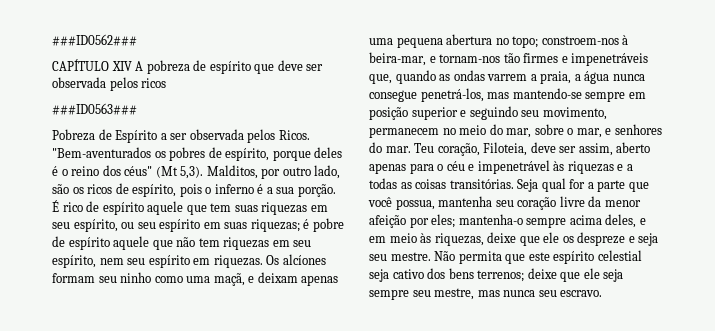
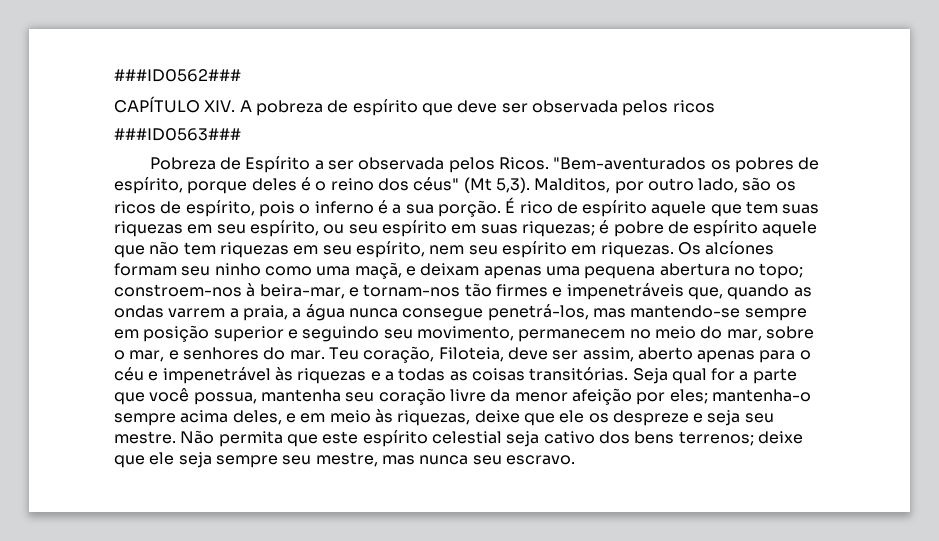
[111,61,132,71] XIV -> [204,100,236,112] XIV.

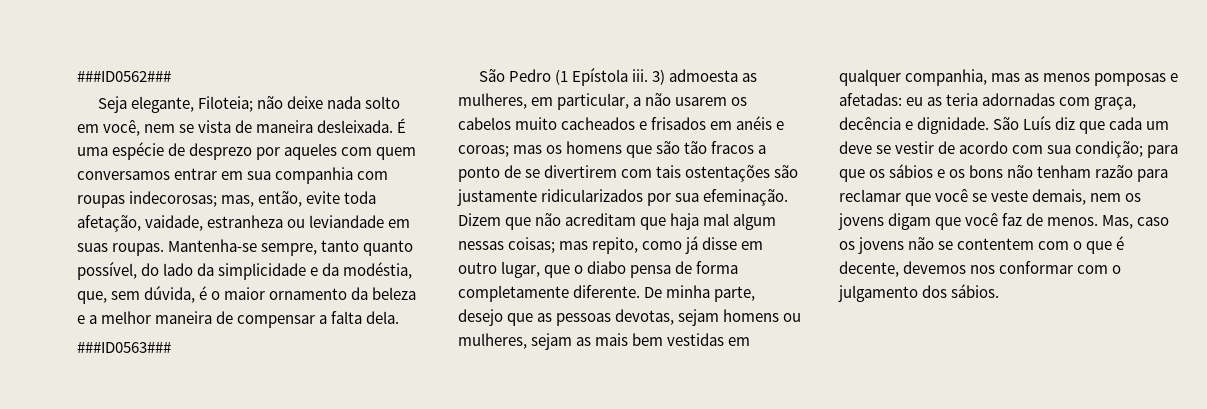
[114,96,715,116] [114,128,241,141] [149,156,820,173] [114,177,796,194] [114,197,820,217] [114,220,818,237] [114,241,775,258] [114,262,804,279] [114,283,812,300] [114,304,807,321] [114,325,814,342] [114,346,811,363] [114,367,797,384] [114,388,811,405] [114,409,774,426] [114,430,803,447] [114,452,575,468] CAPÍTULO XIV. A pobreza de espírito que deve ser observada pelos ricos // ###ID0563### // Pobreza de Espírito a ser observada pelos Ricos. "Bem-aventurados os pobres de espírito, porque deles é o reino dos céus" (Mt 5,3). Malditos, por outro lado, são os ricos de espírito, pois o inferno é a sua porção. É rico de espírito aquele que tem suas riquezas em seu espírito, ou seu espírito em suas riquezas; é pobre de espírito aquele que não tem riquezas em seu espírito, nem seu espírito em riquezas. Os alcíones formam seu ninho como uma maçã, e deixam apenas uma pequena abertura no topo; constroem-nos à beira-mar, e tornam-nos tão firmes e impenetráveis que, quando as ondas varrem a praia, a água nunca consegue penetrá-los, mas mantendo-se sempre em posição superior e seguindo seu movimento, permanecem no meio do mar, sobre o mar, e senhores do mar. Teu coração, Filoteia, deve ser assim, aberto apenas para o céu e impenetrável às riquezas e a todas as coisas transitórias. Seja qual for a parte que você possua, mantenha seu coração livre da menor afeição por eles; mantenha-o sempre acima deles, e em meio às riquezas, deixe que ele os despreze e seja seu mestre. Não permita que este espírito celestial seja cativo dos bens terrenos; deixe que ele seja sempre seu mestre, mas nunca seu escravo. -> [98,96,401,113] [77,118,407,136] [77,142,417,160] [77,167,389,184] [77,191,377,208] [77,215,411,232] [77,239,414,256] [77,262,413,280] [77,286,417,304] [77,311,400,328] [77,341,171,353] [479,68,758,86] [458,93,748,110] [458,116,785,130] [458,141,767,158] [458,165,799,182] [457,189,789,206] [458,213,777,230] [458,236,764,254] [458,261,739,278] [458,285,756,302] [458,309,802,326] [458,333,751,350] [839,69,1179,86] [839,93,1137,110] [839,116,1170,134] [839,141,1179,158] [839,164,1169,182] [839,189,1142,206] [838,213,1170,230] [839,236,1125,254] [839,261,1122,277] [838,284,1000,302] Seja elegante, Filoteia; não deixe nada solto em você, nem se vista de maneira desleixada. É uma espécie de desprezo por aqueles com quem conversamos entrar em sua companhia com roupas indecorosas; mas, então, evite toda afetação, vaidade, estranheza ou leviandade em suas roupas. Mantenha-se sempre, tanto quanto possível, do lado da simplicidade e da modéstia, que, sem dúvida, é o maior ornamento da beleza e a melhor maneira de compensar a falta dela. // ###ID0563### // São Pedro (1 Epístola iii. 3) admoesta as mulheres, em particular, a não usarem os cabelos muito cacheados e frisados em anéis e coroas; mas os homens que são tão fracos a ponto de se divertirem com tais ostentações são justamente ridicularizados por sua efeminação. Dizem que não acreditam que haja mal algum nessas coisas; mas repito, como já disse em outro lugar, que o diabo pensa de forma completamente diferente. De minha parte, desejo que as pessoas devotas, sejam homens ou mulheres, sejam as mais bem vestidas em qualquer companhia, mas as menos pomposas e afetadas: eu as teria adornadas com graça, decência e dignidade. São Luís diz que cada um deve se vestir de acordo com sua condição; para que os sábios e os bons não tenham razão para reclamar que você se veste demais, nem os jovens digam que você faz de menos. Mas, caso os jovens não se contentem com o que é decente, devemos nos conformar com o julgamento dos sábios.

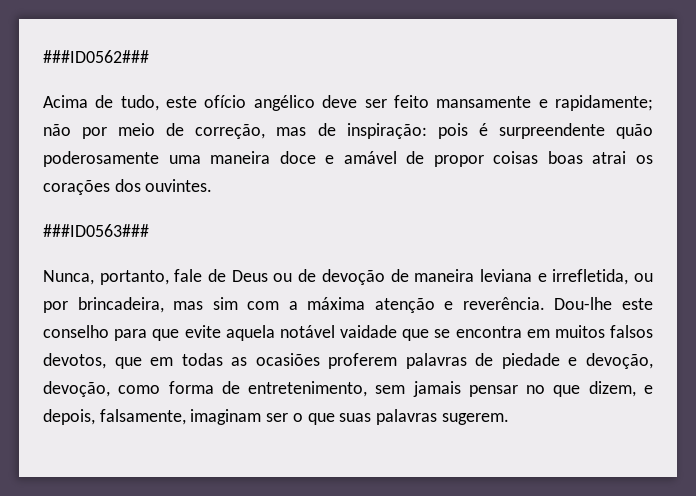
[98,96,401,113] [77,118,407,136] [77,142,417,160] [77,167,389,184] [77,191,377,208] [77,215,411,232] [77,239,414,256] [77,262,413,280] [77,286,417,304] [77,311,400,328] [77,341,171,353] [479,68,758,86] [458,93,748,110] [458,116,785,130] [458,141,767,158] [458,165,799,182] [457,189,789,206] [458,213,777,230] [458,236,764,254] [458,261,739,278] [458,285,756,302] [458,309,802,326] [458,333,751,350] [839,69,1179,86] [839,93,1137,110] [839,116,1170,134] [839,141,1179,158] [839,164,1169,182] [839,189,1142,206] [838,213,1170,230] [839,236,1125,254] [839,261,1122,277] [838,284,1000,302] Seja elegante, Filoteia; não deixe nada solto em você, nem se vista de maneira desleixada. É uma espécie de desprezo por aqueles com quem conversamos entrar em sua companhia com roupas indecorosas; mas, então, evite toda afetação, vaidade, estranheza ou leviandade em suas roupas. Mantenha-se sempre, tanto quanto possível, do lado da simplicidade e da modéstia, que, sem dúvida, é o maior ornamento da beleza e a melhor maneira de compensar a falta dela. // ###ID0563### // São Pedro (1 Epístola iii. 3) admoesta as mulheres, em particular, a não usarem os cabelos muito cacheados e frisados em anéis e coroas; mas os homens que são tão fracos a ponto de se divertirem com tais ostentações são justamente ridicularizados por sua efeminação. Dizem que não acreditam que haja mal algum nessas coisas; mas repito, como já disse em outro lugar, que o diabo pensa de forma completamente diferente. De minha parte, desejo que as pessoas devotas, sejam homens ou mulheres, sejam as mais bem vestidas em qualquer companhia, mas as menos pomposas e afetadas: eu as teria adornadas com graça, decência e dignidade. São Luís diz que cada um deve se vestir de acordo com sua condição; para que os sábios e os bons não tenham razão para reclamar que você se veste demais, nem os jovens digam que você faz de menos. Mas, caso os jovens não se contentem com o que é decente, devemos nos conformar com o julgamento dos sábios. -> [43,95,653,111] [43,123,653,139] [43,151,653,167] [43,179,213,195] [43,224,149,237] [43,269,653,285] [43,297,653,313] [43,325,653,341] [43,353,653,369] [43,381,653,397] [43,409,509,425] Acima de tudo, este ofício angélico deve ser feito mansamente e rapidamente; não por meio de correção, mas de inspiração: pois é surpreendente quão poderosamente uma maneira doce e amável de propor coisas boas atrai os corações dos ouvintes. // ###ID0563### // Nunca, portanto, fale de Deus ou de devoção de maneira leviana e irrefletida, ou por brincadeira, mas sim com a máxima atenção e reverência. Dou-lhe este conselho para que evite aquela notável vaidade que se encontra em muitos falsos devotos, que em todas as ocasiões proferem palavras de piedade e devoção, devoção, como forma de entretenimento, sem jamais pensar no que dizem, e depois, falsamente, imaginam ser o que suas palavras sugerem.

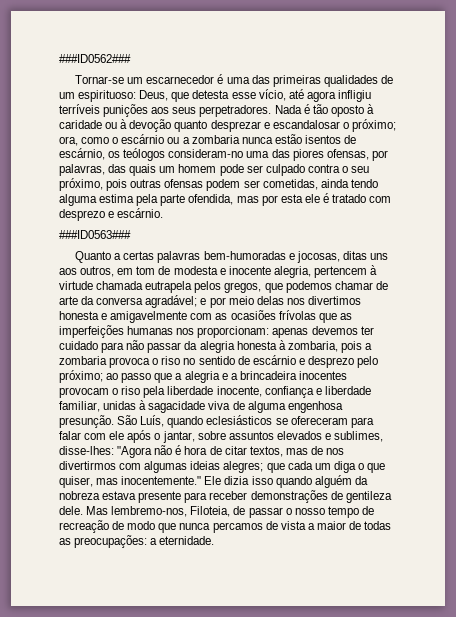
[43,95,653,111] [43,123,653,139] [43,151,653,167] [43,179,213,195] [43,224,149,237] [43,269,653,285] [43,297,653,313] [43,325,653,341] [43,353,653,369] [43,381,653,397] [43,409,509,425] Acima de tudo, este ofício angélico deve ser feito mansamente e rapidamente; não por meio de correção, mas de inspiração: pois é surpreendente quão poderosamente uma maneira doce e amável de propor coisas boas atrai os corações dos ouvintes. // ###ID0563### // Nunca, portanto, fale de Deus ou de devoção de maneira leviana e irrefletida, ou por brincadeira, mas sim com a máxima atenção e reverência. Dou-lhe este conselho para que evite aquela notável vaidade que se encontra em muitos falsos devotos, que em todas as ocasiões proferem palavras de piedade e devoção, devoção, como forma de entretenimento, sem jamais pensar no que dizem, e depois, falsamente, imaginam ser o que suas palavras sugerem. -> [75,74,393,87] [59,89,371,102] [59,104,374,117] [59,119,396,132] [59,134,357,146] [59,148,388,161] [59,164,370,176] [59,178,378,191] [59,193,392,206] [59,208,164,221] [59,230,131,239] [75,251,388,263] [59,265,378,278] [59,281,388,293] [59,295,361,308] [59,310,352,323] [59,325,374,338] [59,340,373,353] [59,355,379,368] [59,370,347,383] [59,386,371,398] [59,400,343,413] [59,415,374,428] [59,430,384,443] [59,445,345,458] [59,461,386,473] [59,475,368,488] [59,490,392,503] [59,506,374,518] [59,520,392,533] [59,535,215,548] Tornar-se um escarnecedor é uma das primeiras qualidades de um espirituoso: Deus, que detesta esse vício, até agora infligiu terríveis punições aos seus perpetradores. Nada é tão oposto à caridade ou à devoção quanto desprezar e escandalosar o próximo; ora, como o escárnio ou a zombaria nunca estão isentos de escárnio, os teólogos consideram-no uma das piores ofensas, por palavras, das quais um homem pode ser culpado contra o seu próximo, pois outras ofensas podem ser cometidas, ainda tendo alguma estima pela parte ofendida, mas por esta ele é tratado com desprezo e escárnio. // ###ID0563### // Quanto a certas palavras bem-humoradas e jocosas, ditas uns aos outros, em tom de modesta e inocente alegria, pertencem à virtude chamada eutrapela pelos gregos, que podemos chamar de arte da conversa agradável; e por meio delas nos divertimos honesta e amigavelmente com as ocasiões frívolas que as imperfeições humanas nos proporcionam: apenas devemos ter cuidado para não passar da alegria honesta à zombaria, pois a zombaria provoca o riso no sentido de escárnio e desprezo pelo próximo; ao passo que a alegria e a brincadeira inocentes provocam o riso pela liberdade inocente, confiança e liberdade familiar, unidas à sagacidade viva de alguma engenhosa presunção. São Luís, quando eclesiásticos se ofereceram para falar com ele após o jantar, sobre assuntos elevados e sublimes, disse-lhes: "Agora não é hora de citar textos, mas de nos divertirmos com algumas ideias alegres; que cada um diga o que quiser, mas inocentemente." Ele dizia isso quando alguém da nobreza estava presente para receber demonstrações de gentileza dele. Mas lembremo-nos, Filoteia, de passar o nosso tempo de recreação de modo que nunca percamos de vista a maior de todas as preocupações: a eternidade.

